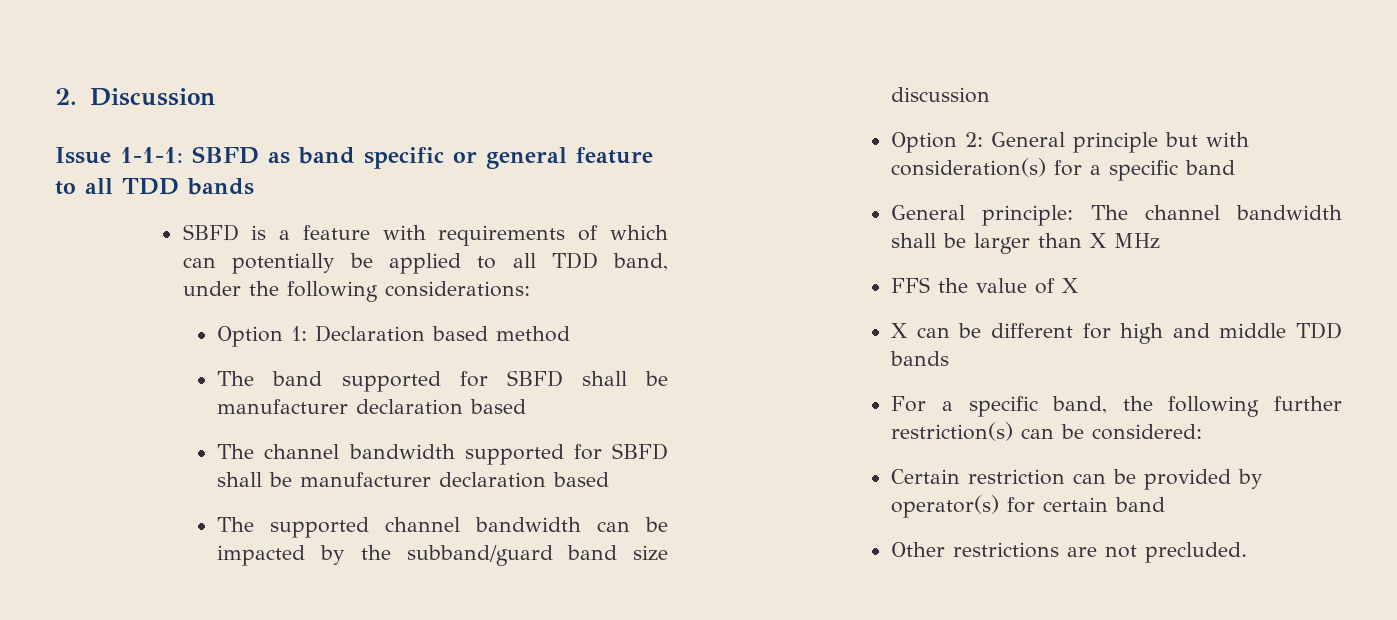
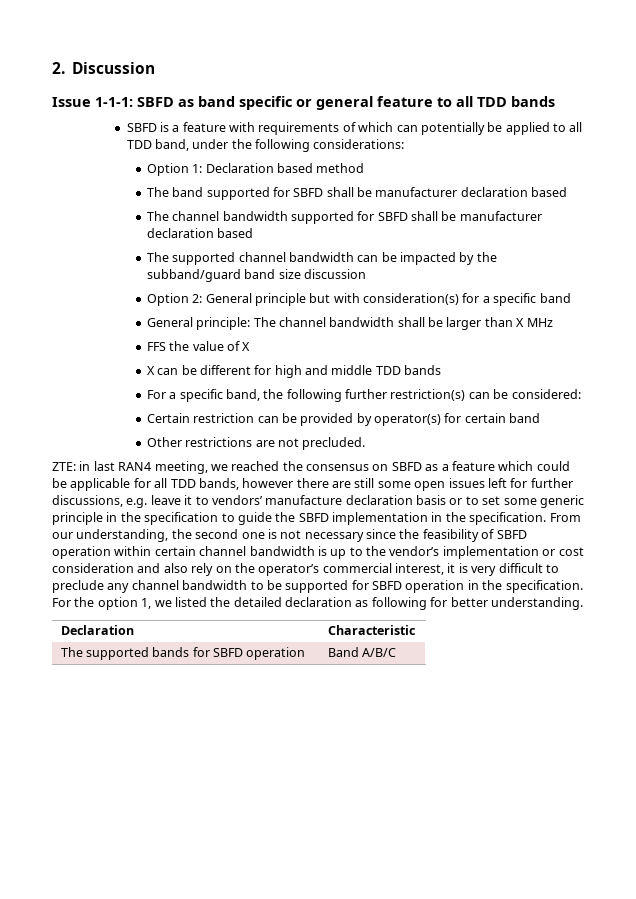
(1248, 552) none -> [52,461,570,474] [52,478,573,491] [52,495,584,508] [52,512,581,525] [52,529,527,542] [52,546,584,559] [52,563,559,576] [52,580,583,593] [52,597,583,610] [60,625,134,635] [327,625,416,635] [60,647,306,660] [327,647,396,657] // ZTE: in last RAN4 meeting, we reached the consensus on SBFD as a feature which could be applicable for all TDD bands, however there are still some open issues left for further discussions, e.g. leave it to vendors’ manufacture declaration basis or to set some generic principle in the specification to guide the SBFD implementation in the specification. From our understanding, the second one is not necessary since the feasibility of SBFD operation within certain channel bandwidth is up to the vendor’s implementation or cost consideration and also rely on the operator’s commercial interest, it is very difficult to preclude any channel bandwidth to be supported for SBFD operation in the specification. For the option 1, we listed the detailed declaration as following for better understanding. // Declaration | Characteristic // The supported bands for SBFD operation | Band A/B/C

